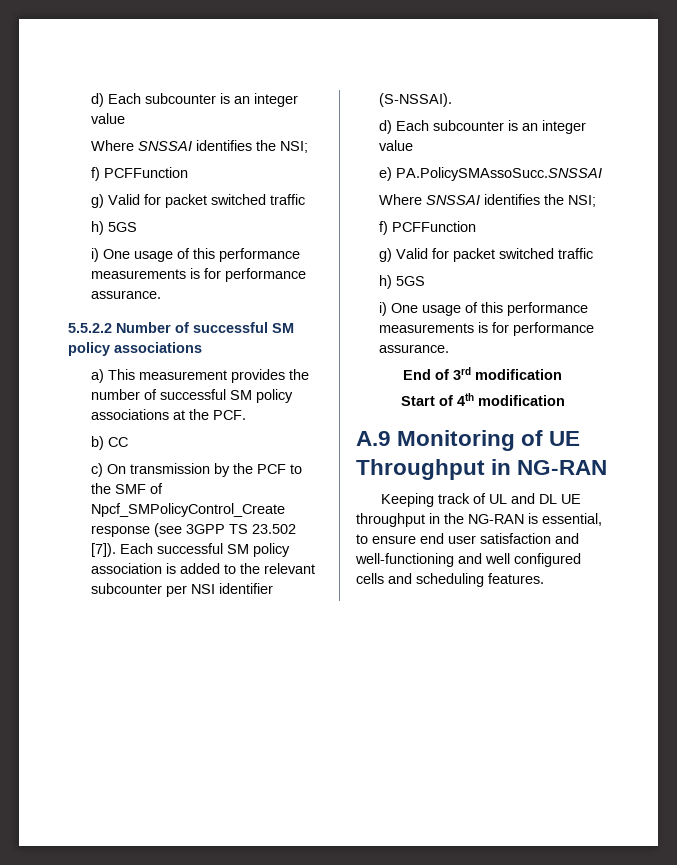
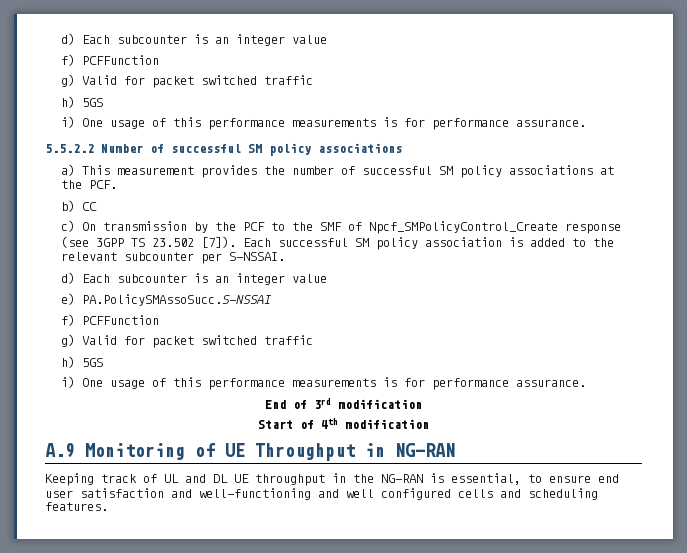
[90,93,298,107] [90,113,125,124] [90,140,308,153] d) Each subcounter is an integer value // Where SNSSAI identifies the NSI; -> [61,33,328,46] d) Each subcounter is an integer value
[190,583,273,594] [378,93,452,107] NSI identifier (S-NSSAI). -> [229,252,286,261] S-NSSAI.
[395,167,602,181] [378,194,596,207] PA.PolicySMAssoSucc.SNSSAI // Where SNSSAI identifies the NSI; -> [82,294,273,306] PA.PolicySMAssoSucc.S-NSSAI

